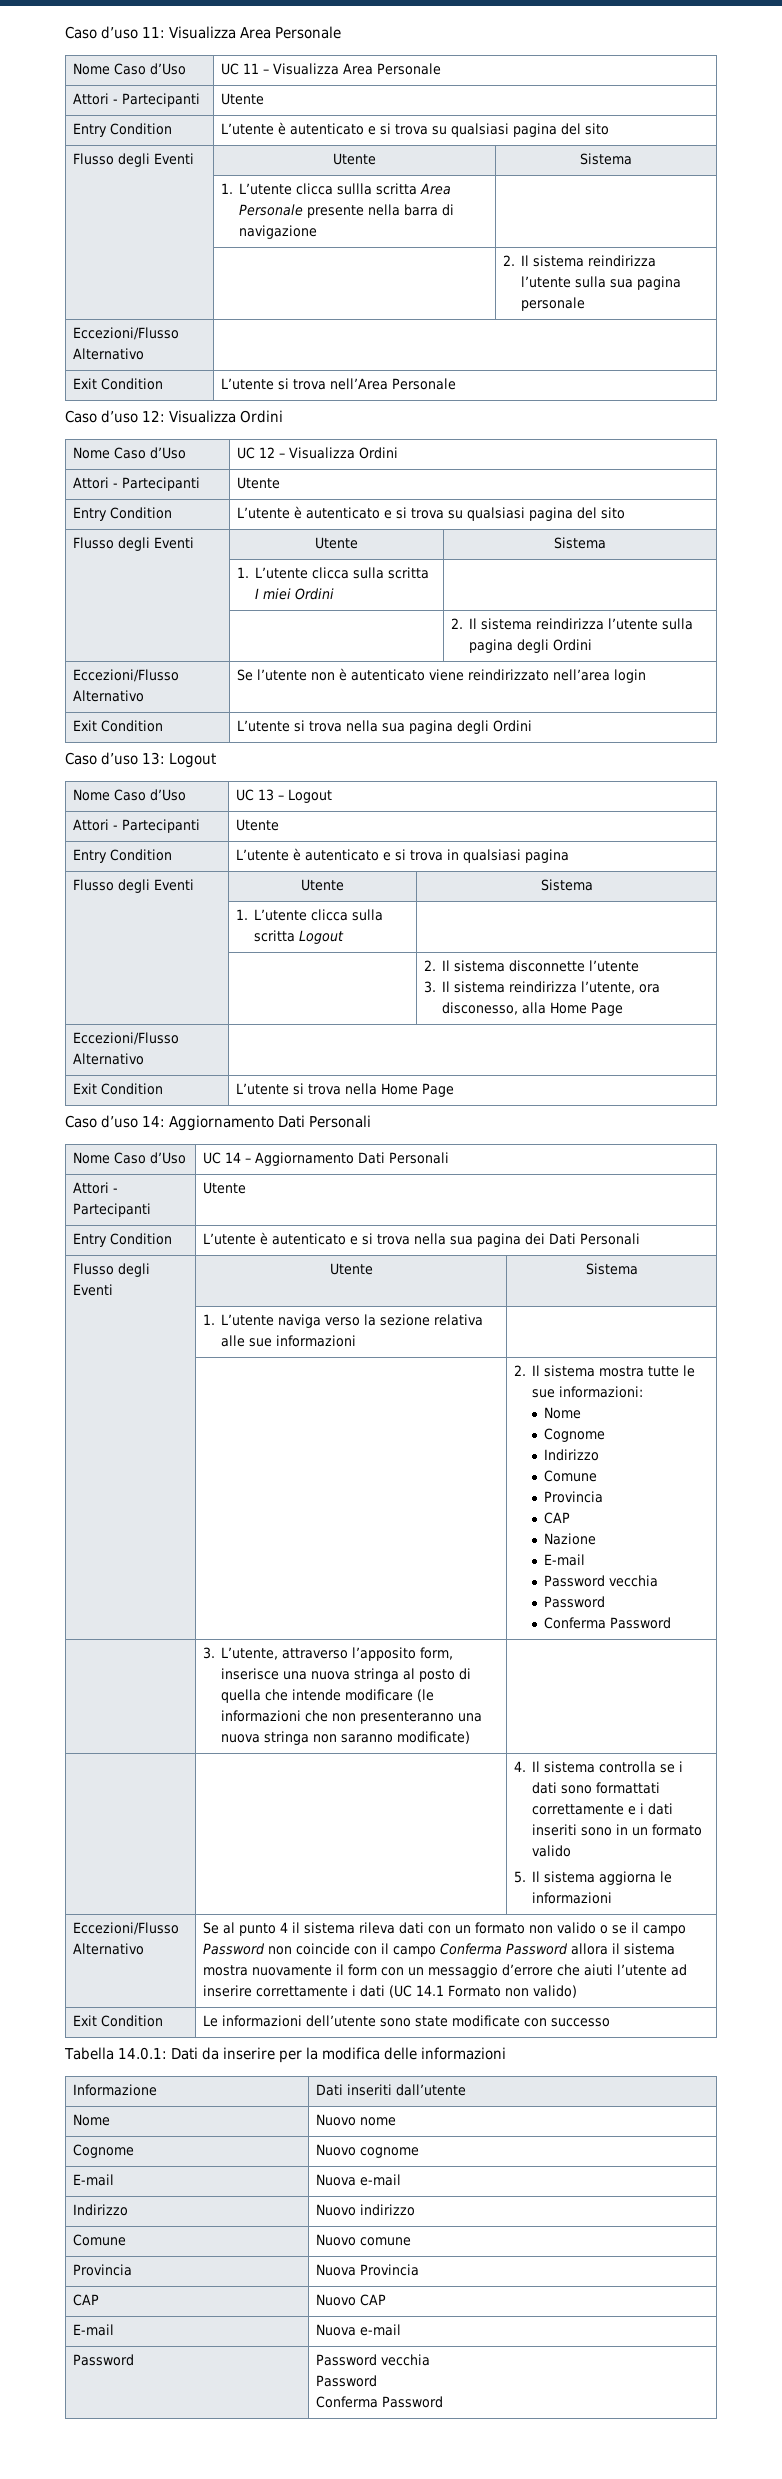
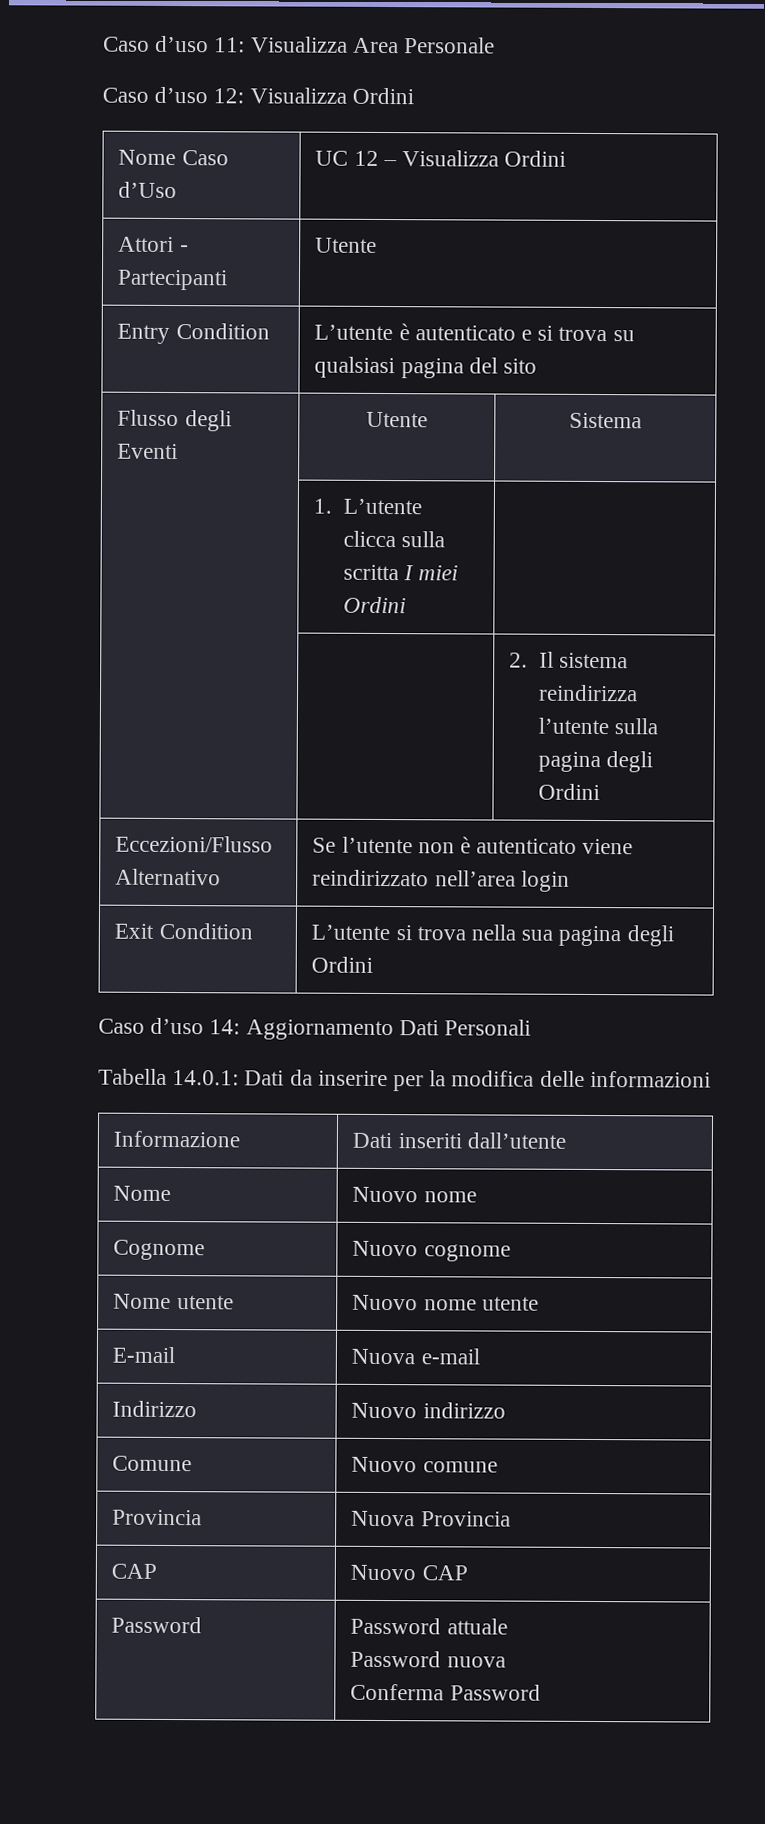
[72,63,186,75] [220,63,441,75] [72,93,200,107] [220,93,264,105] [72,123,172,137] [220,122,609,137] [72,153,194,167] [332,153,376,165] [580,153,632,165] [220,183,452,195] [239,204,455,218] [239,225,318,239] [502,255,657,267] [521,276,682,290] [521,297,586,311] [72,327,179,340] [72,348,144,360] [72,378,163,390] [220,378,456,390] // Nome Caso d’Uso | UC 11 – Visualizza Area Personale // Attori - Partecipanti | Utente // Entry Condition | L’utente è autenticato e si trova su qualsiasi pagina del sito // Flusso degli Eventi | Utente | Sistema // | 1. L’utente clicca sullla scritta Area Personale presente nella barra di navigazione | // | | 2. Il sistema reindirizza l’utente sulla sua pagina personale // Eccezioni/Flusso Alternativo | // Exit Condition | L’utente si trova nell’Area Personale -> (496, 45) none
[65,752,217,768] [72,789,186,801] [235,789,332,803] [72,819,200,833] [235,819,279,831] [72,849,172,863] [235,848,569,863] [72,879,194,893] [301,879,344,891] [540,879,593,891] [235,909,384,921] [254,930,345,944] [423,960,640,972] [423,981,661,994] [442,1002,624,1016] [72,1032,179,1045] [72,1053,144,1065] [72,1083,163,1095] [235,1083,454,1097] // Caso d’uso 13: Logout // Nome Caso d’Uso | UC 13 – Logout // Attori - Partecipanti | Utente // Entry Condition | L’utente è autenticato e si trova in qualsiasi pagina // Flusso degli Eventi | Utente | Sistema // | 1. L’utente clicca sulla scritta Logout | // | | 2. Il sistema disconnette l’utente // 3. Il sistema reindirizza l’utente, ora disconesso, alla Home Page // Eccezioni/Flusso Alternativo | // Exit Condition | L’utente si trova nella Home Page -> (374, 964) none
[72,1152,186,1164] [202,1152,449,1166] [72,1182,118,1194] [72,1203,151,1217] [202,1182,246,1194] [72,1233,172,1247] [202,1232,640,1247] [72,1263,150,1277] [72,1284,113,1296] [329,1263,373,1275] [585,1263,638,1275] [202,1314,484,1328] [221,1335,357,1347] [513,1365,696,1377] [532,1386,644,1398] [544,1407,582,1419] [544,1428,606,1442] [544,1449,600,1461] [544,1470,598,1482] [544,1491,604,1503] [544,1512,571,1524] [544,1533,597,1545] [544,1554,586,1566] [544,1575,659,1587] [544,1596,606,1608] [544,1617,672,1629] [202,1647,454,1661] [221,1668,472,1682] [221,1689,435,1703] [221,1710,483,1724] [221,1731,471,1745] [513,1761,684,1773] [532,1782,661,1794] [532,1803,674,1815] [532,1824,703,1836] [532,1845,572,1857] [513,1871,673,1885] [532,1892,613,1904] [72,1922,179,1935] [72,1943,144,1955] [202,1922,686,1936] [202,1943,675,1957] [202,1964,687,1978] [202,1985,577,1998] [72,2015,163,2027] [202,2015,610,2027] // Nome Caso d’Uso | UC 14 – Aggiornamento Dati Personali // Attori - Partecipanti | Utente // Entry Condition | L’utente è autenticato e si trova nella sua pagina dei Dati Personali // Flusso degli Eventi | Utente | Sistema // | 1. L’utente naviga verso la sezione relativa alle sue informazioni | // | | 2. Il sistema mostra tutte le sue informazioni: // Nome // Cognome // Indirizzo // Comune // Provincia // CAP // Nazione // E-mail // Password vecchia // Password // Conferma Password // | 3. L’utente, attraverso l’apposito form, inserisce una nuova stringa al posto di quella che intende modificare (le informazioni che non presenteranno una nuova stringa non saranno modificate) | // | | 4. Il sistema controlla se i dati sono formattati correttamente e i dati inseriti sono in un formato valido // 5. Il sistema aggiorna le informazioni // Eccezioni/Flusso Alternativo | Se al punto 4 il sistema rileva dati con un formato non valido o se il campo Password non coincide con il campo Conferma Password allora il sistema mostra nuovamente il form con un messaggio d’errore che aiuti l’utente ad inserire correttamente i dati (UC 14.1 Formato non valido) // Exit Condition | Le informazioni dell’utente sono state modificate con successo -> (532, 1027) none
(419, 2152) none -> [113,1293,234,1310] [352,1294,539,1311] // Nome utente | Nuovo nome utente
[72,2324,114,2336] [315,2324,401,2336] // E-mail | Nuova e-mail -> (468, 1573) none
[380,2354,430,2366] [315,2375,377,2387] vecchia // Password -> [446,1618,508,1635] [350,1650,506,1668] attuale // Password nuova

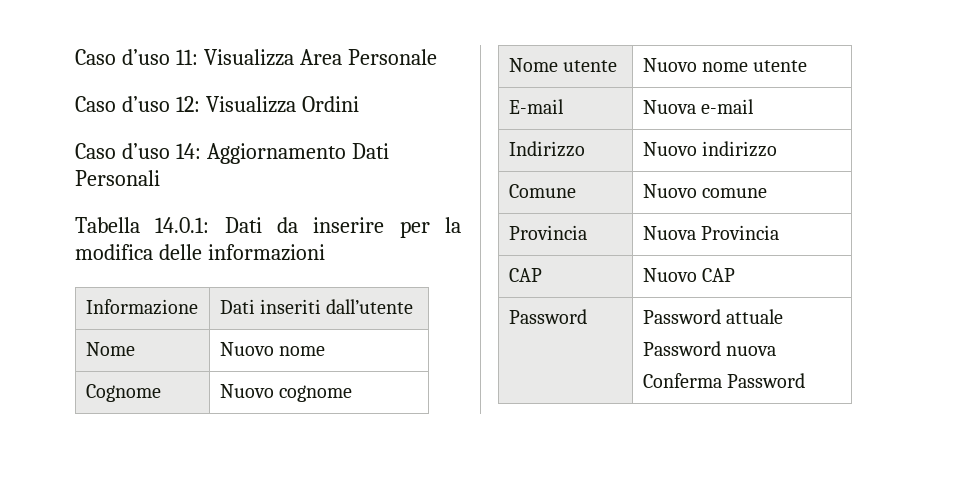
[118,149,229,166] [118,181,178,199] [315,150,567,167] [118,236,189,253] [117,269,229,291] [315,237,378,253] [117,323,270,344] [314,323,635,342] [314,356,538,379] [117,409,232,432] [117,443,179,460] [366,411,428,428] [569,412,642,429] [313,498,422,515] [342,530,446,548] [342,564,459,581] [342,596,406,614] [509,651,629,669] [537,684,638,702] [537,717,659,735] [537,751,654,773] [537,783,600,801] [115,835,274,853] [115,868,222,886] [312,836,634,855] [312,869,570,892] [114,922,253,940] [311,924,674,947] [311,956,374,973] // Nome Caso d’Uso | UC 12 – Visualizza Ordini // Attori - Partecipanti | Utente // Entry Condition | L’utente è autenticato e si trova su qualsiasi pagina del sito // Flusso degli Eventi | Utente | Sistema // | 1. L’utente clicca sulla scritta I miei Ordini | // | | 2. Il sistema reindirizza l’utente sulla pagina degli Ordini // Eccezioni/Flusso Alternativo | Se l’utente non è autenticato viene reindirizzato nell’area login // Exit Condition | L’utente si trova nella sua pagina degli Ordini -> (359, 104) none

